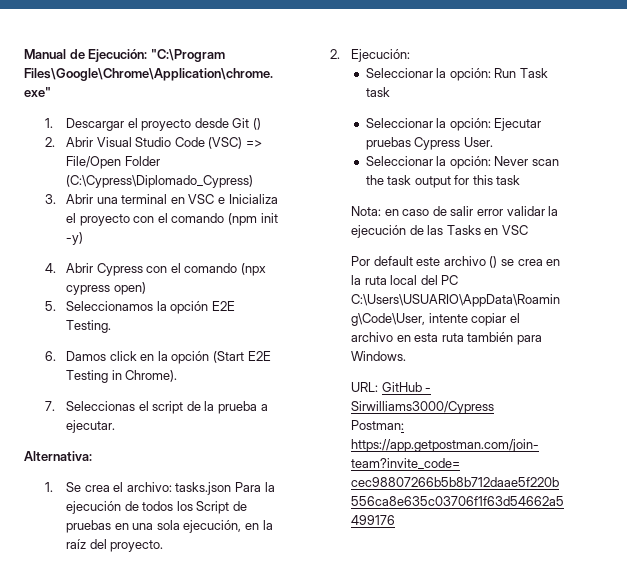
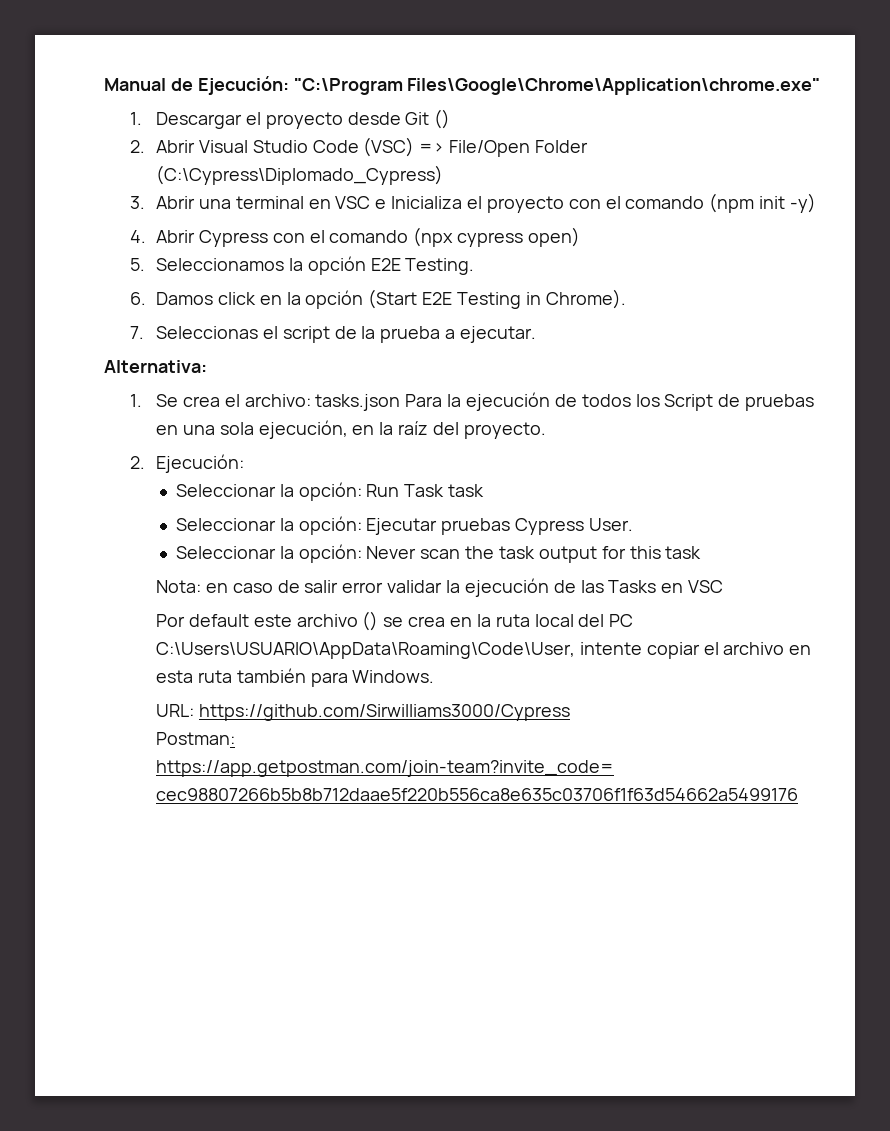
[381,382,432,392] [351,401,495,414] GitHub - Sirwilliams3000/Cypress -> [198,704,570,721] https://github.com/Sirwilliams3000/Cypress

